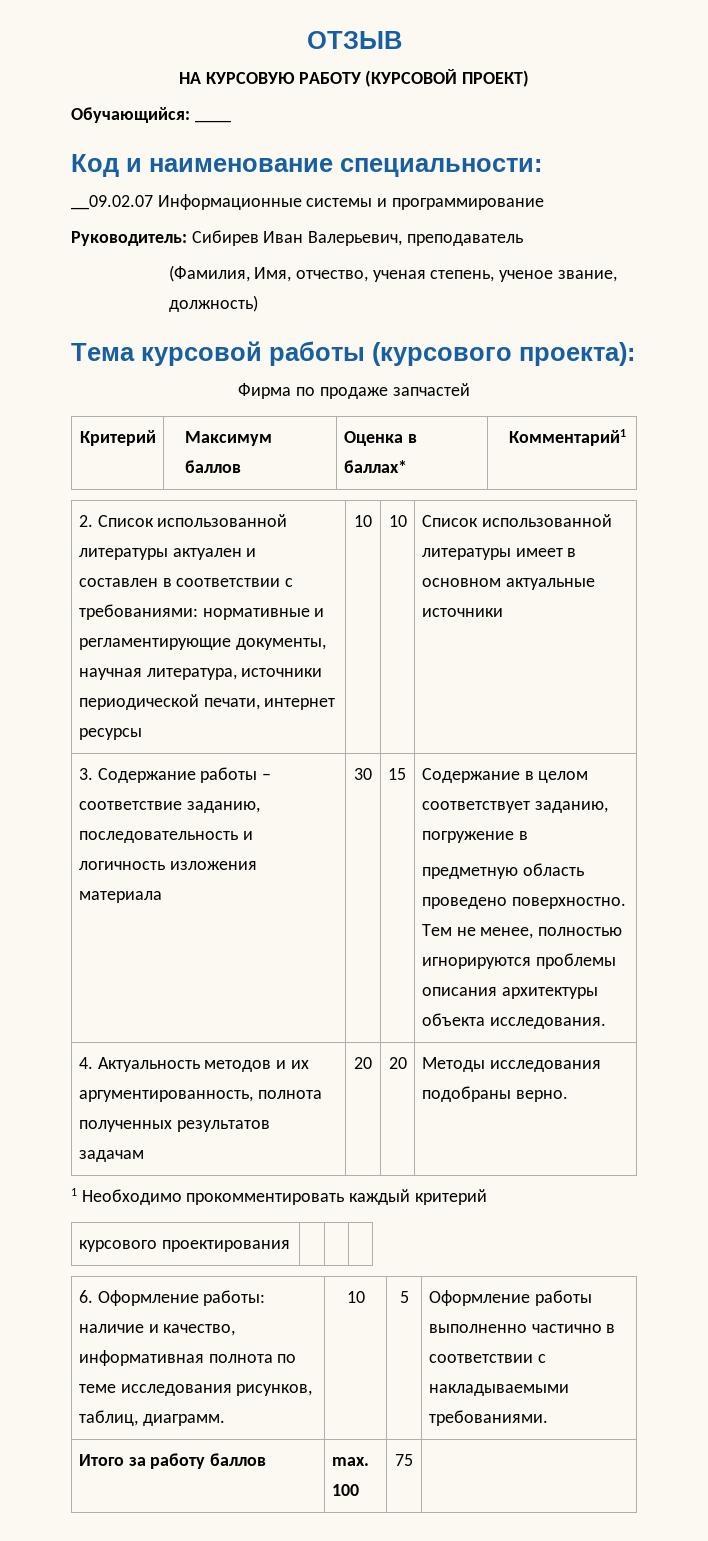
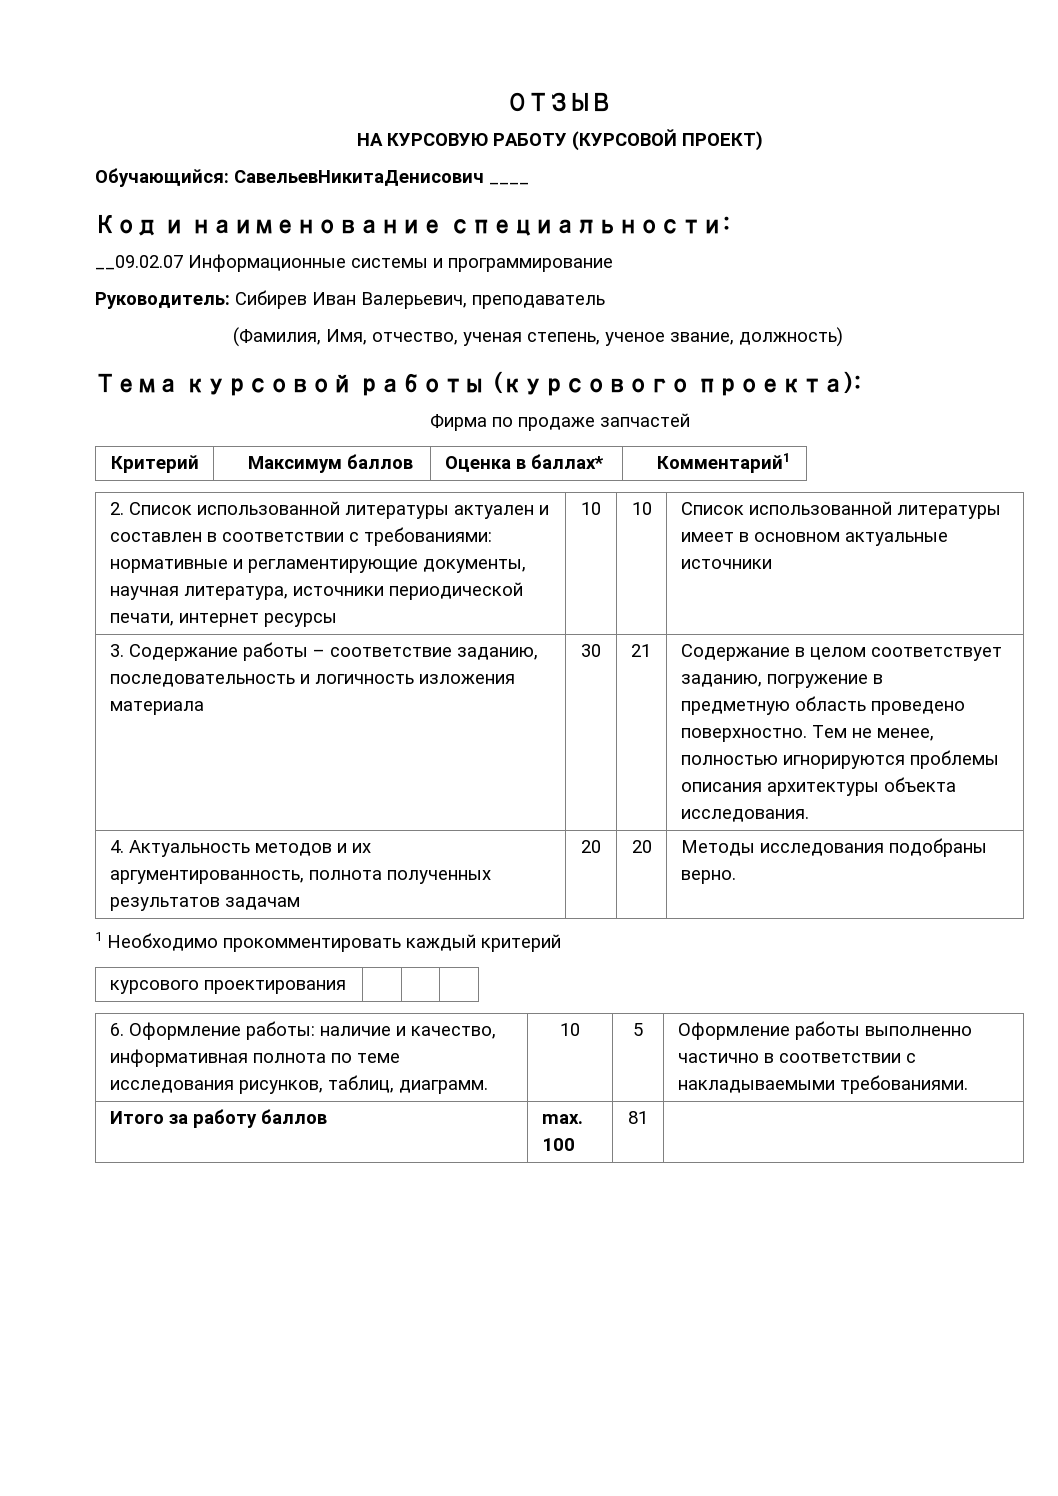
(190, 115) none -> [234,170,484,186] СавельевНикитаДенисович
[387,768,406,780] 15 -> [630,644,651,657] 21
[395,1454,413,1466] 75 -> [628,1111,648,1124] 81

